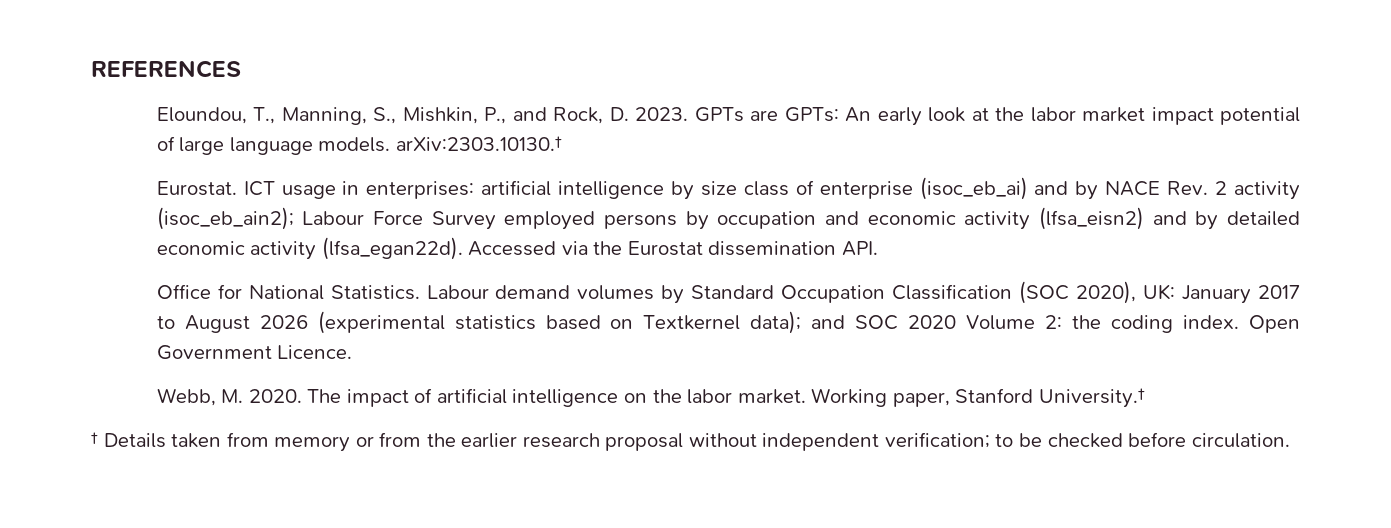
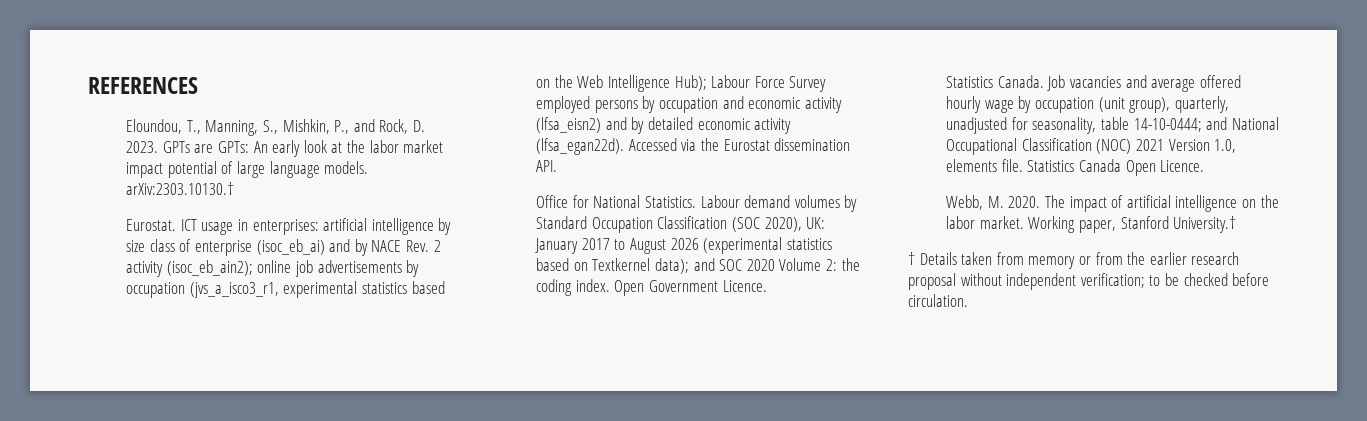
(294, 218) none -> [257,260,420,277] [126,281,445,298] [536,75,707,92] online job advertisements by occupation (jvs_a_isco3_r1, experimental statistics based on the Web Intelligence Hub);
(353, 352) none -> [946,75,1241,92] [946,96,1229,113] [946,117,1279,134] [946,138,1237,155] [946,159,1205,176] // Statistics Canada. Job vacancies and average offered hourly wage by occupation (unit group), quarterly, unadjusted for seasonality, table 14-10-0444; and National Occupational Classification (NOC) 2021 Version 1.0, elements file. Statistics Canada Open Licence.

